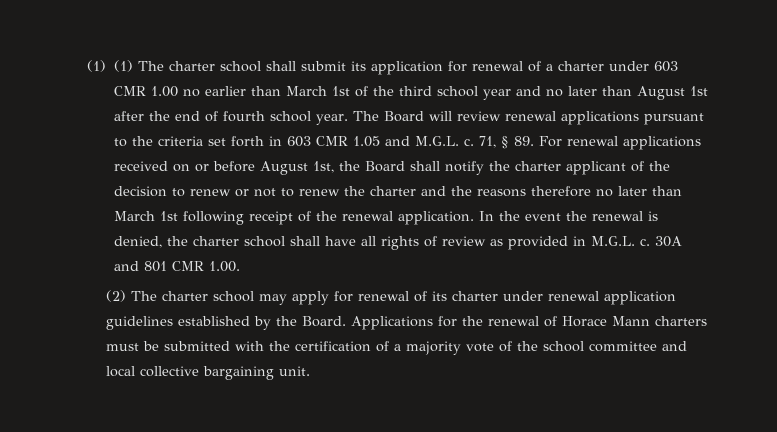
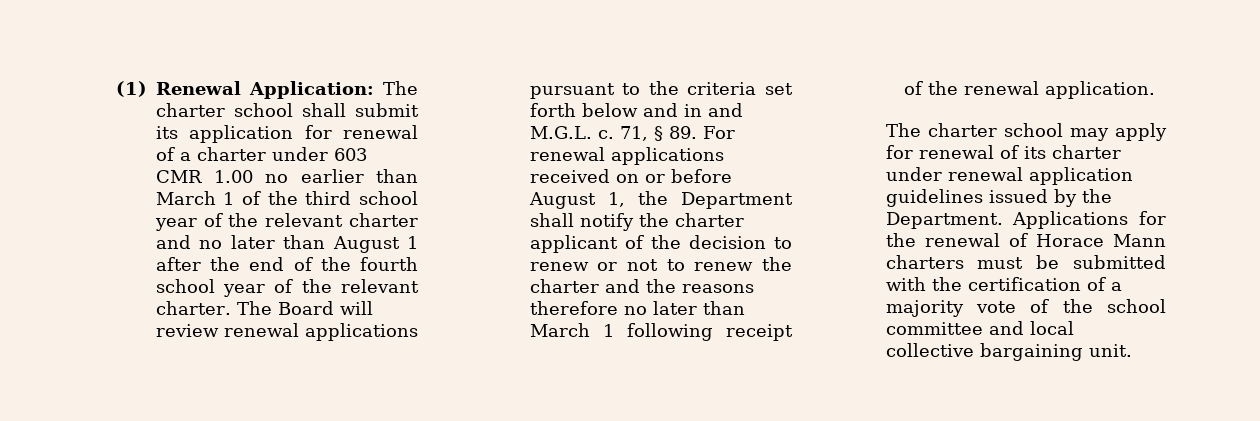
[87,60,133,72] (1) (1) -> [115,81,374,99] (1) Renewal Application:
[331,86,350,96] 1st -> [223,192,235,205] 1
(511, 94) none -> [203,213,418,227] of the relevant charter
[689,86,708,96] 1st -> [407,236,418,249] 1
(218, 116) none -> [320,257,351,271] the
[315,114,348,125] year. -> [223,279,419,297] [155,301,231,315] year of the relevant charter.
[268,136,380,147] in 603 CMR 1.05 -> [581,103,702,117] below and in
[312,161,405,173] 1st, the Board -> [607,191,793,209] 1, the Department
[159,211,178,221] 1st -> [602,324,614,337] 1
[478,211,658,221] [113,236,682,250] [113,261,240,272] [105,290,126,302] In the event the renewal is denied, the charter school shall have all rights of review as provided in M.G.L. c. 30A and 801 CMR 1.00. // (2) -> (1155, 90) //
[177,316,250,326] established -> [988,189,1048,203] issued
[301,316,346,327] Board. -> [885,212,1003,229] Department.

